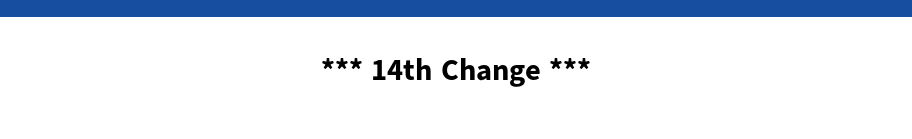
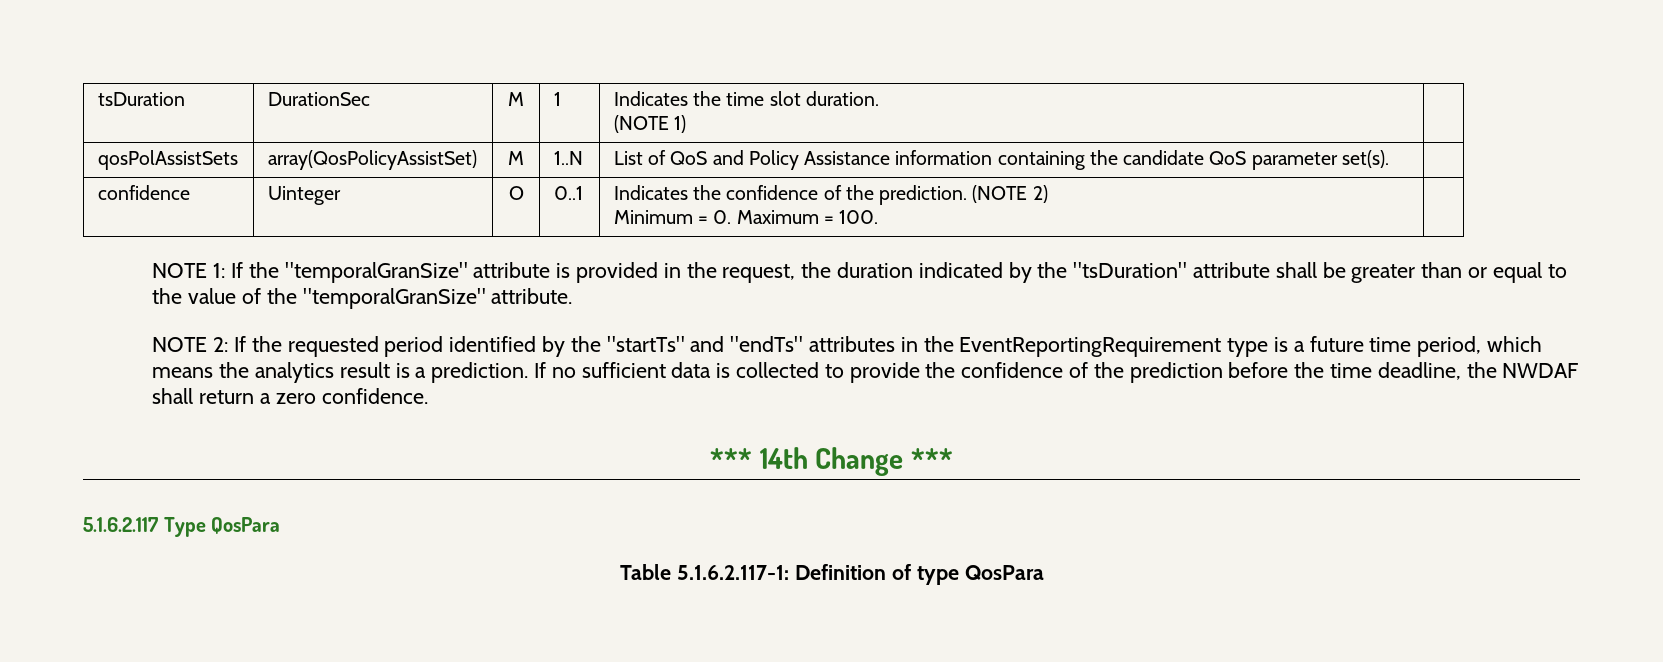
[321,58,591,87] *** 14th Change *** -> [97,92,185,106] [267,92,370,106] [508,92,524,106] [553,92,561,106] [613,91,879,106] [613,115,687,133] [97,150,238,170] [267,150,477,170] [508,151,524,165] [553,151,583,165] [613,150,1389,170] [97,185,190,200] [267,186,341,205] [508,186,524,200] [553,186,583,200] [613,185,1048,205] [613,210,879,224] [152,262,1567,283] [152,288,573,309] [152,336,1543,357] [152,362,1579,383] [152,388,428,404] [709,447,954,476] [83,517,281,537] [619,564,1044,585] tsDuration | DurationSec | M | 1 | Indicates the time slot duration. // (NOTE 1) | // qosPolAssistSets | array(QosPolicyAssistSet) | M | 1..N | List of QoS and Policy Assistance information containing the candidate QoS parameter set(s). | // confidence | Uinteger | O | 0..1 | Indicates the confidence of the prediction. (NOTE 2) // Minimum = 0. Maximum = 100. | // NOTE 1: If the "temporalGranSize" attribute is provided in the request, the duration indicated by the "tsDuration" attribute shall be greater than or equal to the value of the "temporalGranSize" attribute. // NOTE 2: If the requested period identified by the "startTs" and "endTs" attributes in the EventReportingRequirement type is a future time period, which means the analytics result is a prediction. If no sufficient data is collected to provide the confidence of the prediction before the time deadline, the NWDAF shall return a zero confidence. // *** 14th Change *** // 5.1.6.2.117 Type QosPara // Table 5.1.6.2.117-1: Definition of type QosPara

